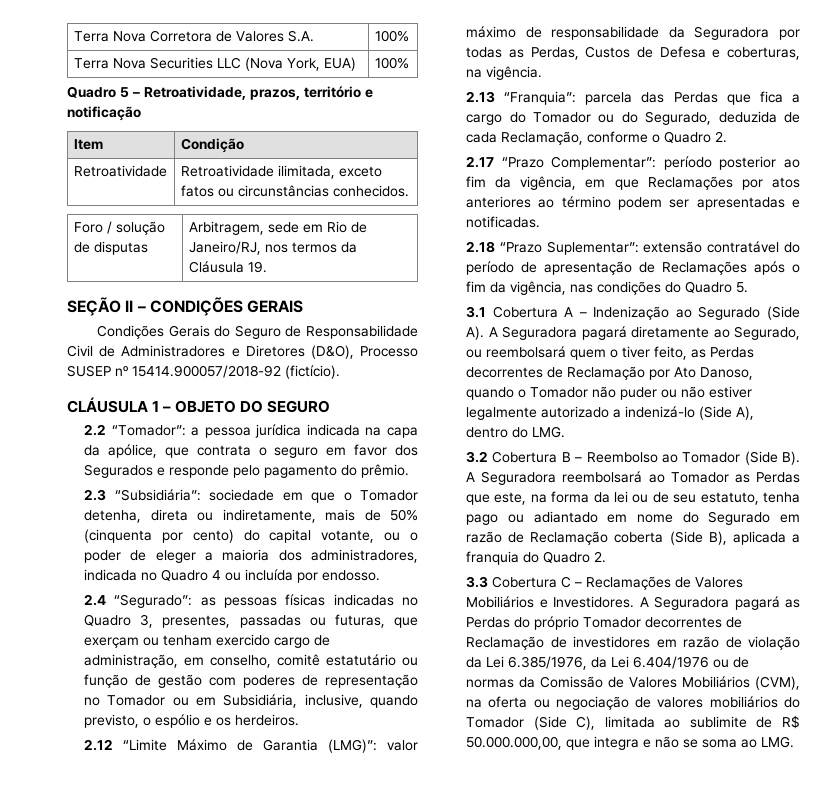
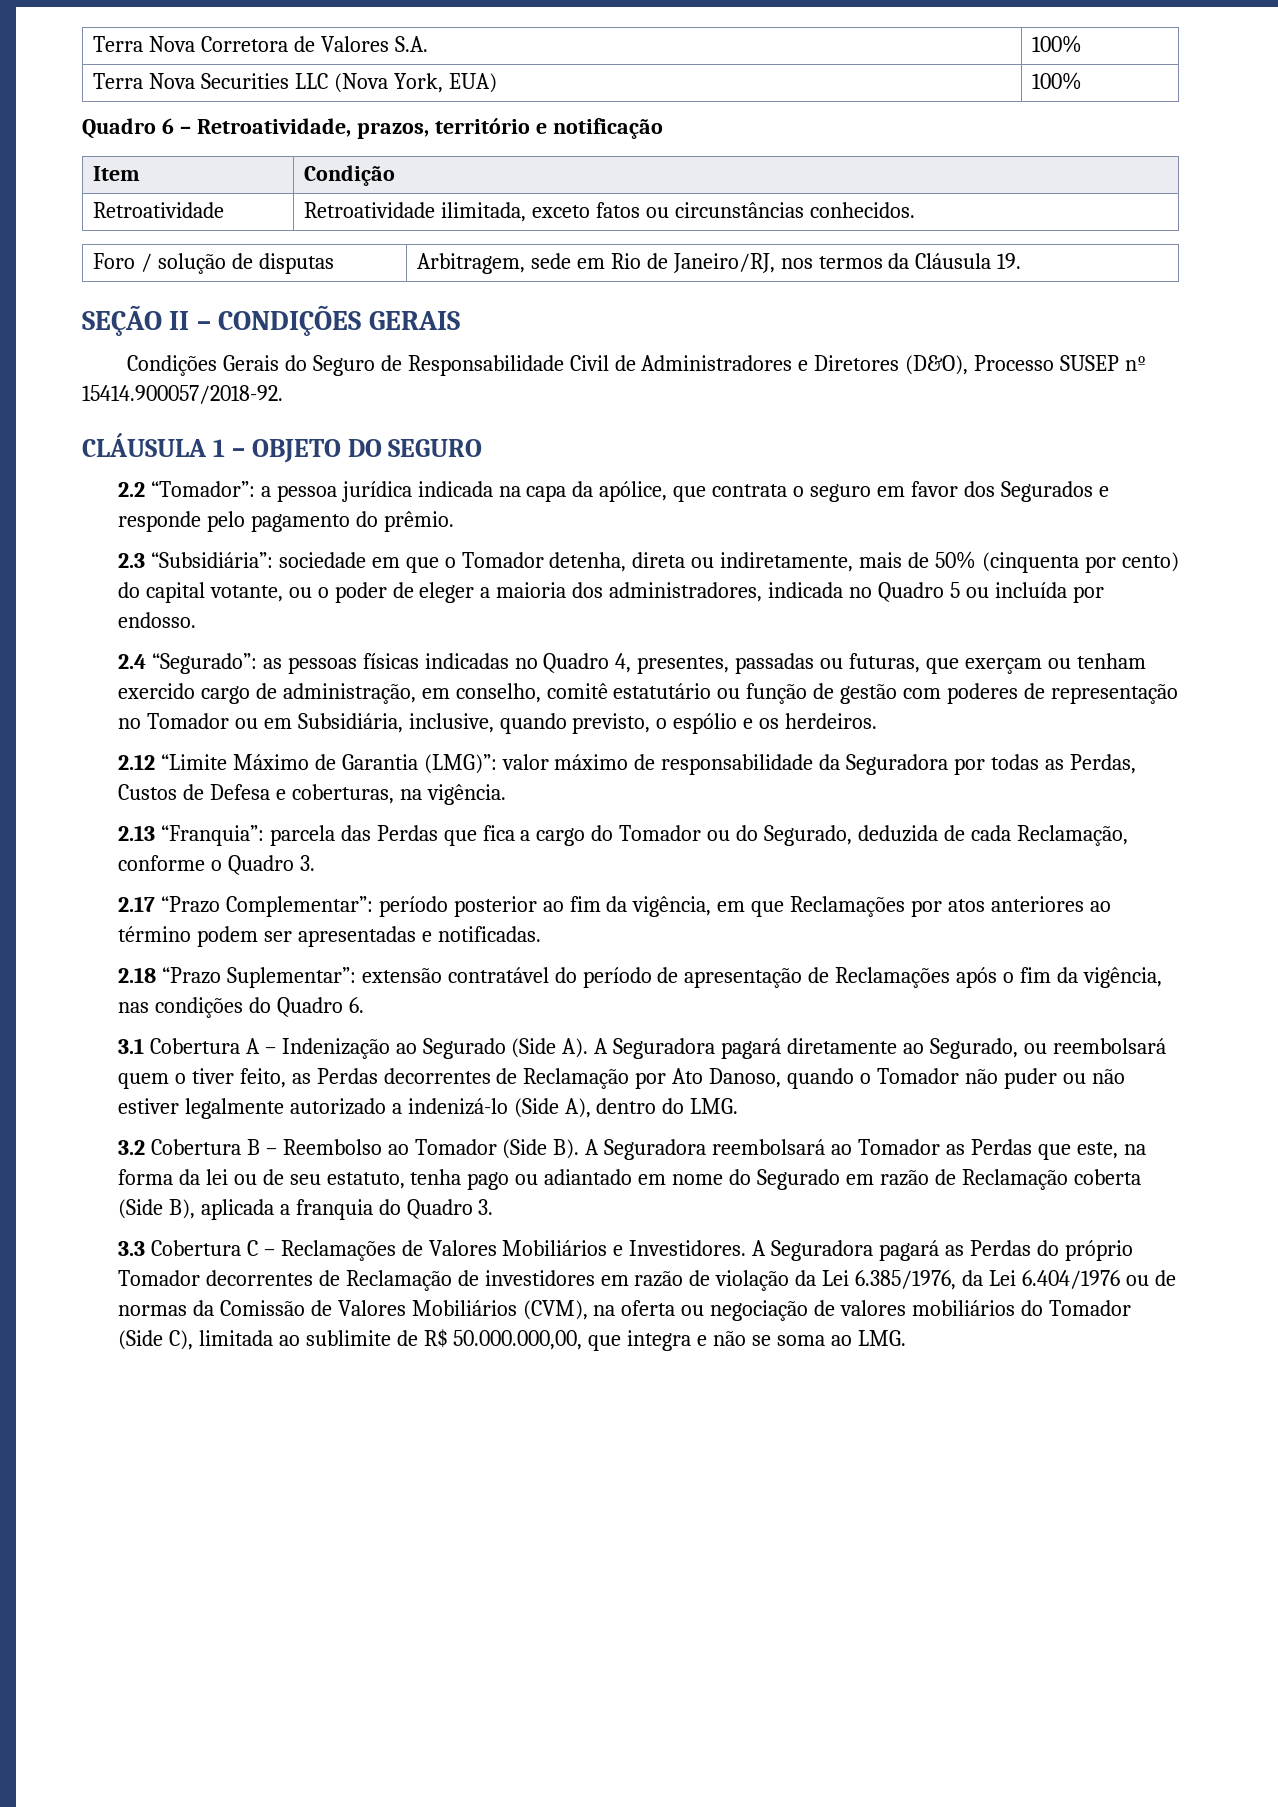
[120,87,129,98] 5 -> [161,118,174,134] 6
[132,365,340,379] 15414.900057/2018-92 (fictício). -> [82,385,283,404] 15414.900057/2018-92.
[212,570,222,580] 4 -> [949,582,960,598] 5
[140,614,154,628] 3, -> [615,653,632,673] 4,
[715,131,728,143] 2. -> [299,855,315,871] 3.
[736,282,749,293] 5. -> [348,997,364,1013] 6.
[594,551,607,563] 2. -> [478,1199,494,1215] 3.

